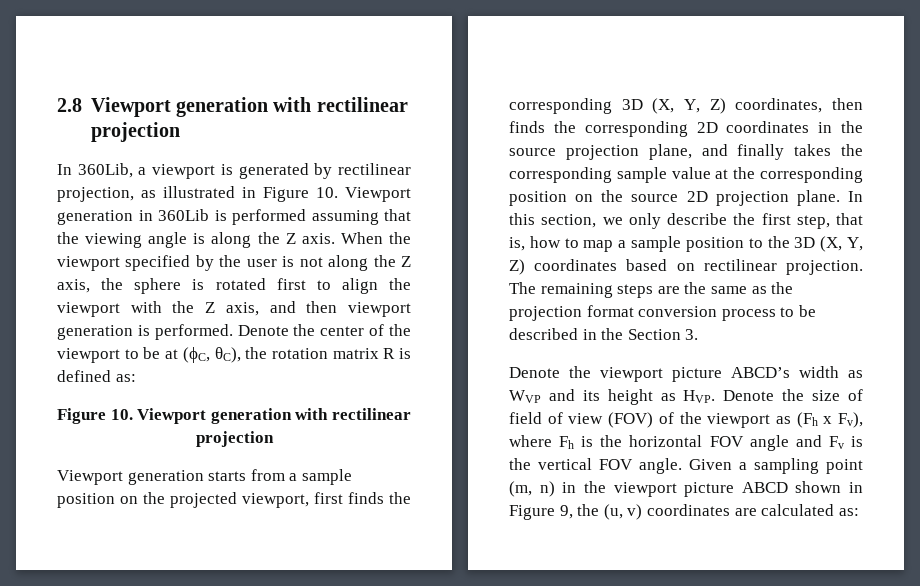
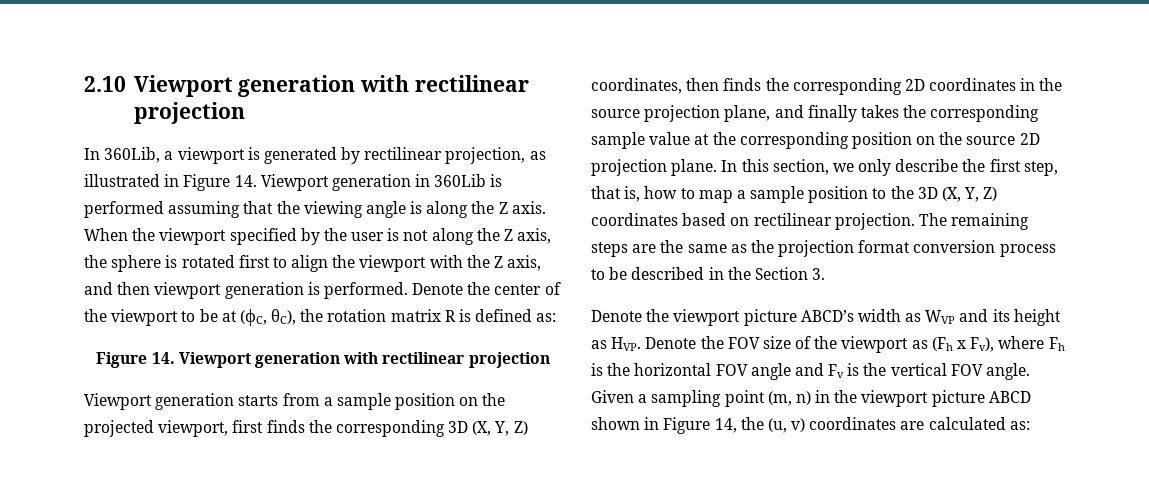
[57,98,82,112] 2.8 -> [84,76,126,92] 2.10
[316,187,338,198] 10. -> [234,175,257,187] 14.
[110,409,133,420] 10. -> [151,352,175,364] 14.
(805, 395) none -> [727,337,760,349] FOV
[509,412,674,428] field of view (FOV) of -> (812, 342) none
[559,505,573,519] 9, -> [714,418,737,433] 14,

